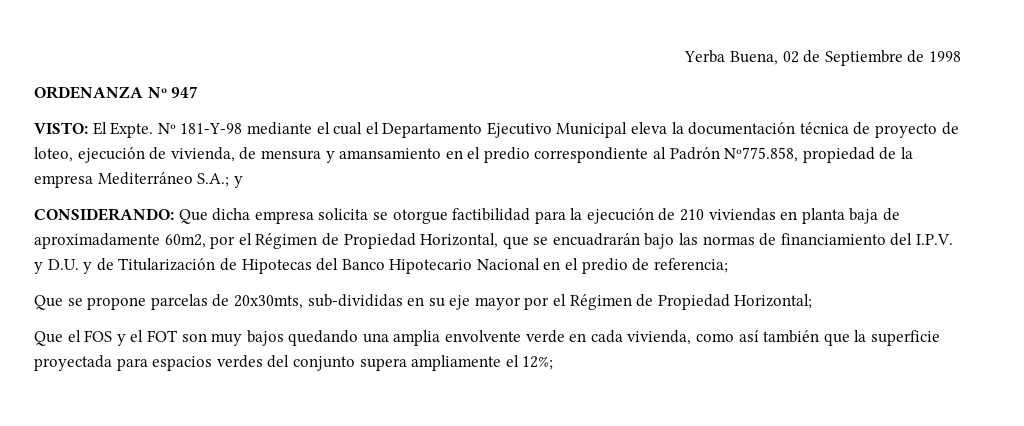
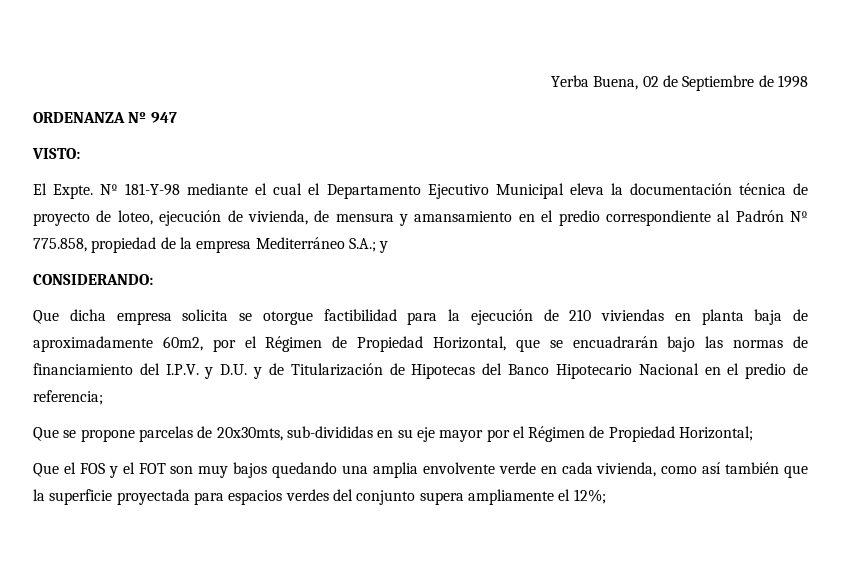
(88, 128) none -> (80, 153) //
[724,147,799,162] Nº775.858, -> [790,211,808,222] [33,238,87,252] Nº 775.858,
(174, 214) none -> (153, 279) //

